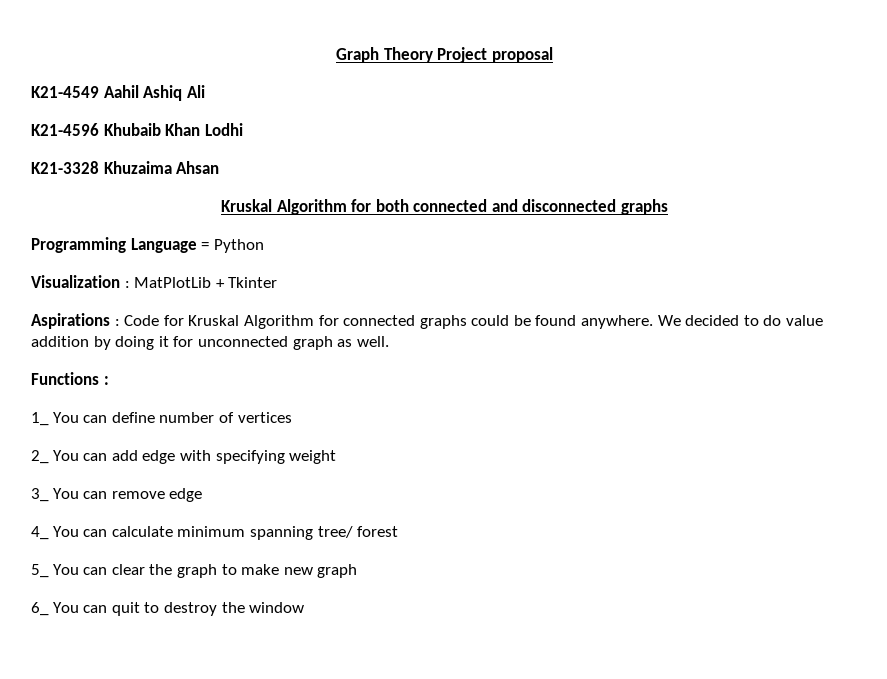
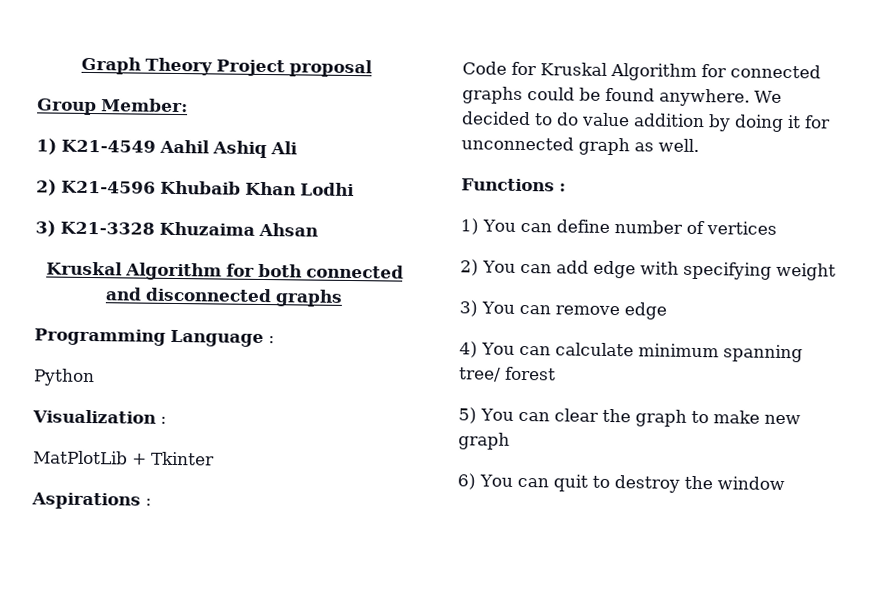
(553, 55) none -> [37,98,188,116] [36,138,57,155] Group Member: // 1)
(205, 91) none -> [36,179,57,196] 2)
(243, 129) none -> [35,220,56,237] 3)
[201,242,210,250] = -> [268,336,275,344] : //
(130, 284) none -> (167, 420) //
(120, 322) none -> (152, 502) //
[31,412,49,426] 1_ -> [460,218,479,235] 1)
[31,450,49,464] 2_ -> [460,259,479,276] 2)
[31,488,49,502] 3_ -> [459,300,478,317] 3)
[31,526,49,540] 4_ -> [459,341,478,358] 4)
[31,564,49,578] 5_ -> [458,407,477,424] 5)
[31,602,49,616] 6_ -> [457,473,476,490] 6)

